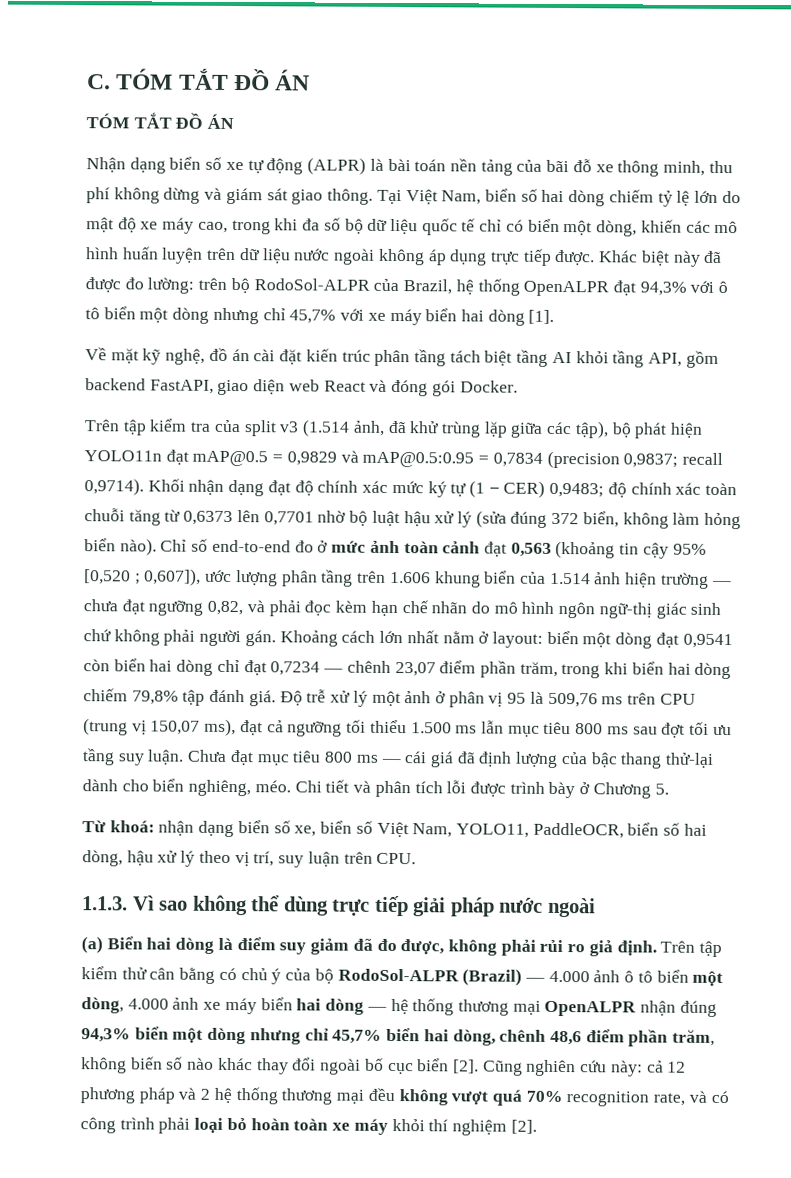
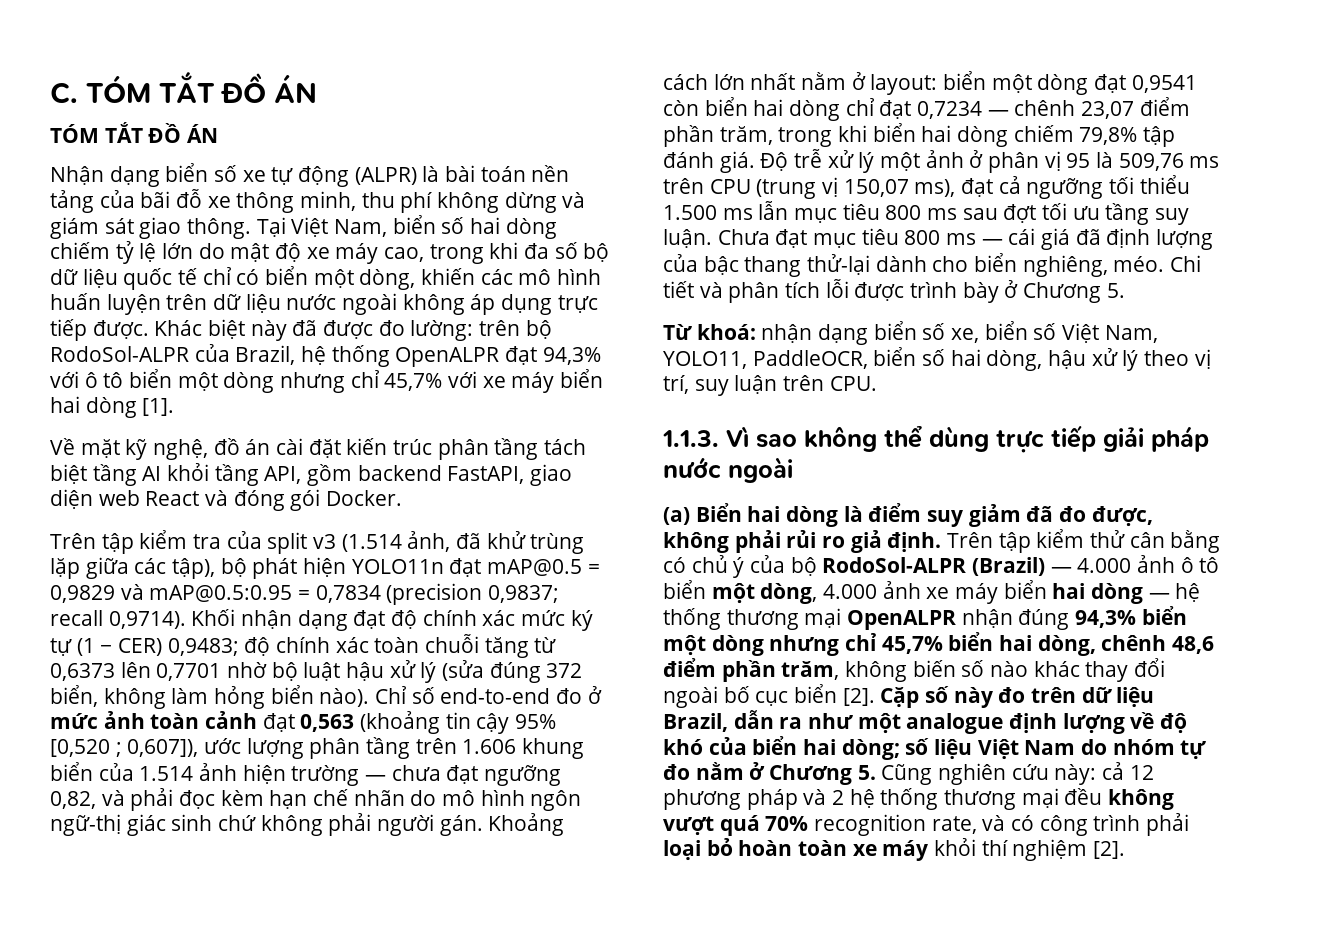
(479, 1066) none -> [880,686,1155,708] [663,710,1188,734] [663,736,1207,760] [663,762,876,785] Cặp số này đo trên dữ liệu Brazil, dẫn ra như một analogue định lượng về độ khó của biển hai dòng; số liệu Việt Nam do nhóm tự đo nằm ở Chương 5.

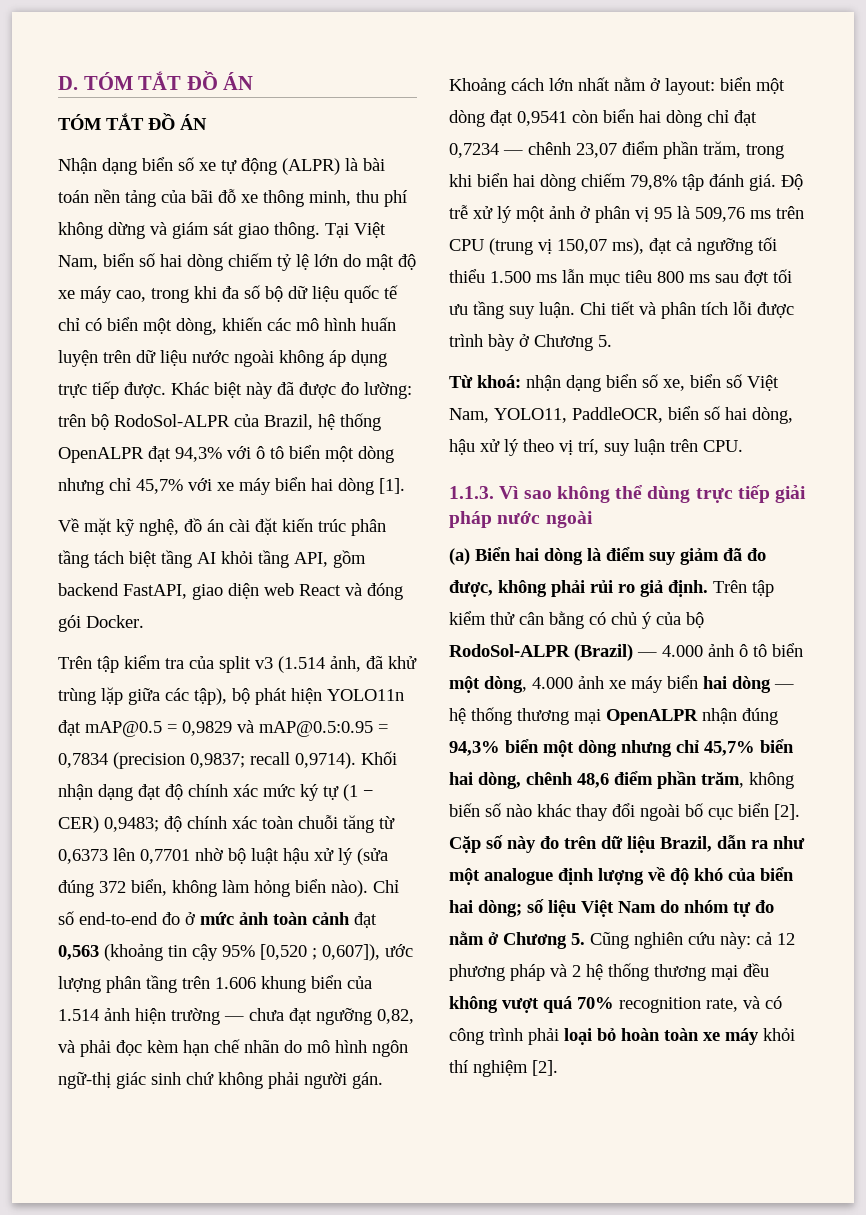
[50,82,78,104] C. -> [58,76,78,90] D.
[717,228,1214,250] [663,253,1165,277] Chưa đạt mục tiêu 800 ms — cái giá đã định lượng của bậc thang thử-lại dành cho biển nghiêng, méo. -> (575, 310) none

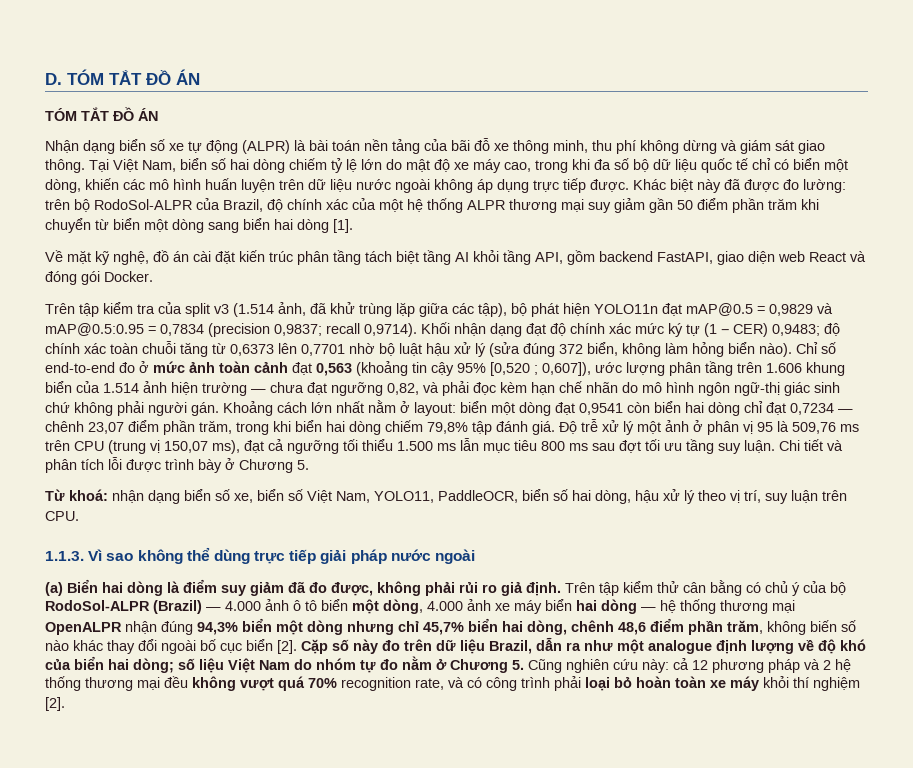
[318,413,381,431] [58,445,394,463] [58,478,271,495] hệ thống OpenALPR đạt 94,3% với ô tô biển một dòng nhưng chỉ 45,7% với xe máy -> [267,198,819,213] [45,218,239,233] độ chính xác của một hệ thống ALPR thương mại suy giảm gần 50 điểm phần trăm khi chuyển từ biển một dòng sang

